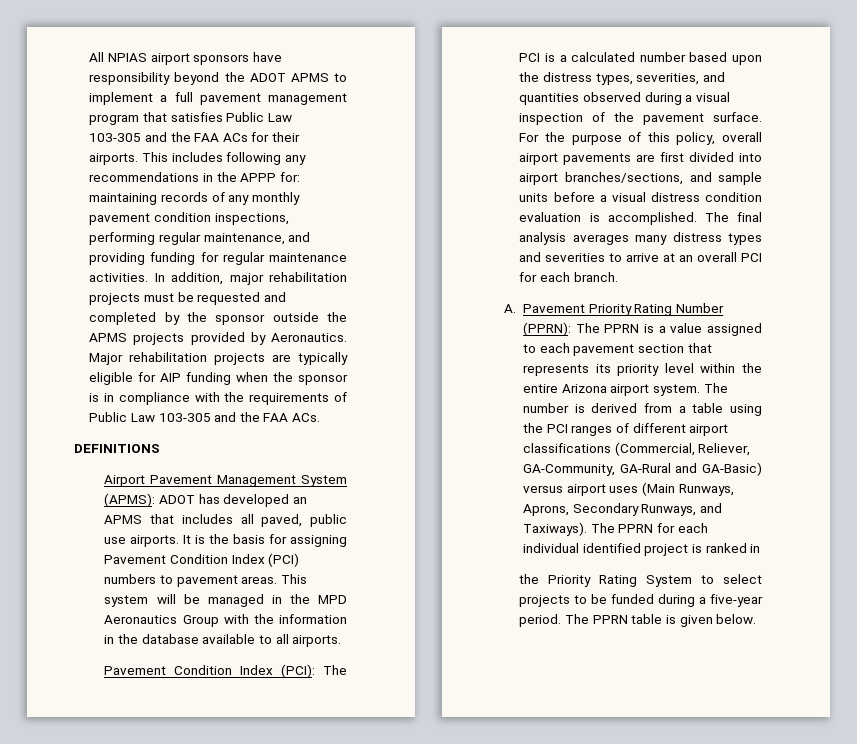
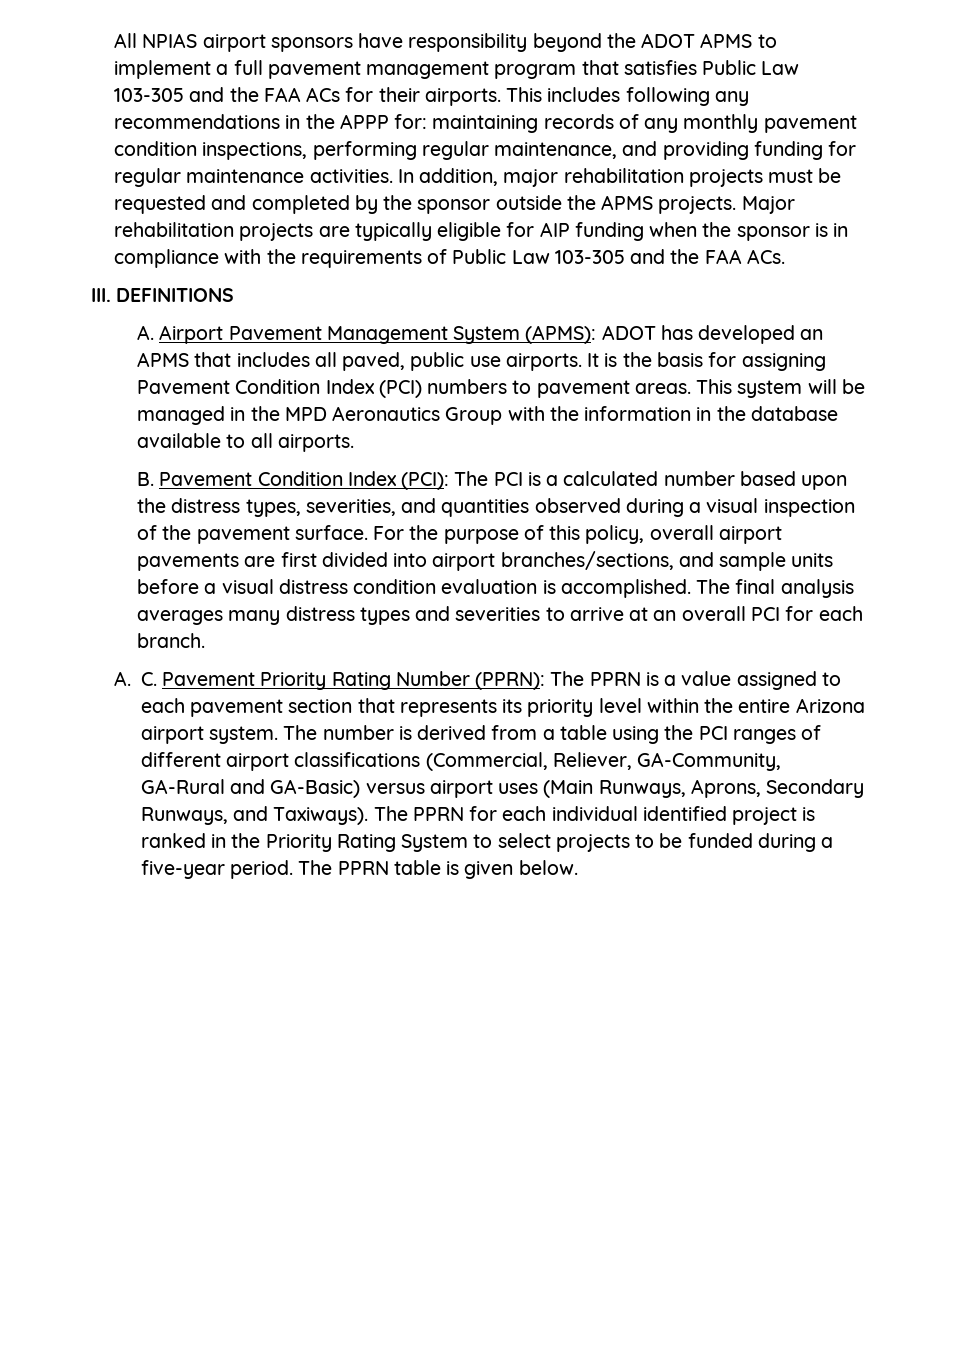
[133,332,347,345] projects provided by Aeronautics. -> [658,196,737,214] projects.
(321, 417) none -> [91,288,111,302] III.
(160, 448) none -> [137,325,155,340] A.
(342, 641) none -> [137,472,155,486] B.
(517, 308) none -> [140,672,157,686] C.
(761, 548) // -> (227, 841) none

